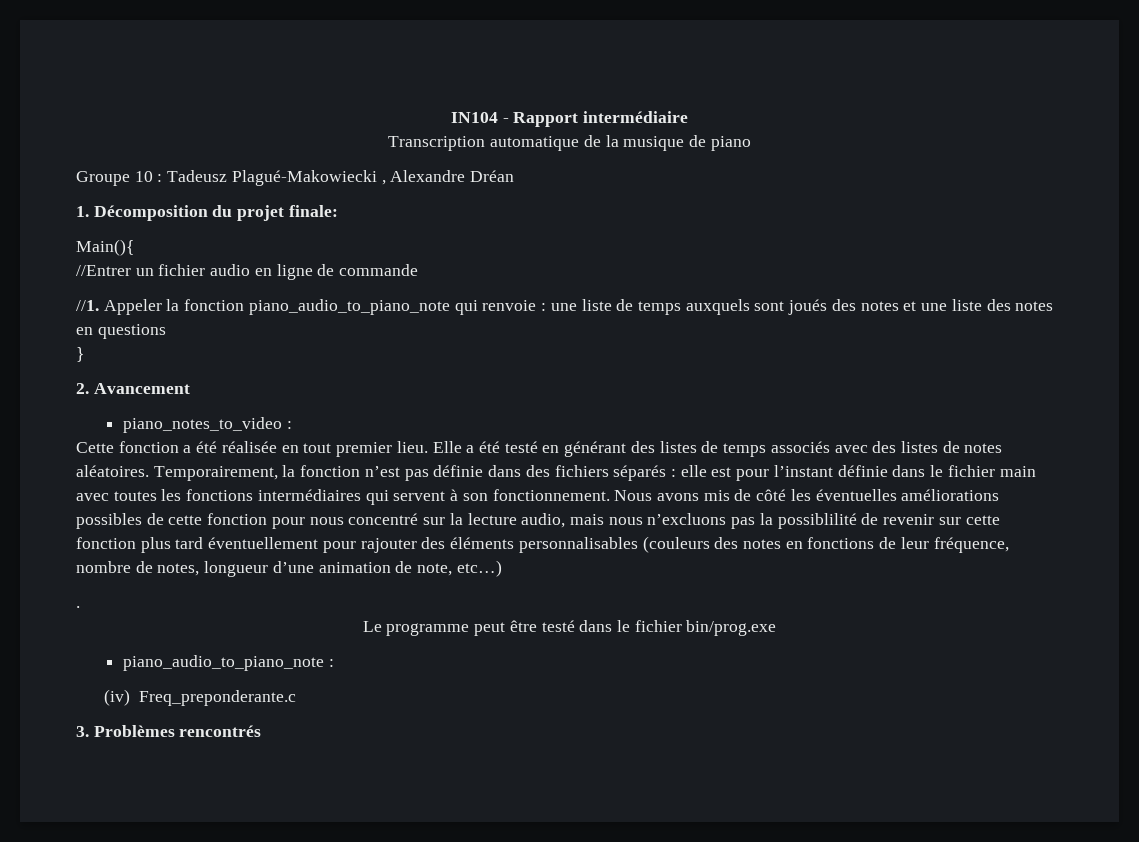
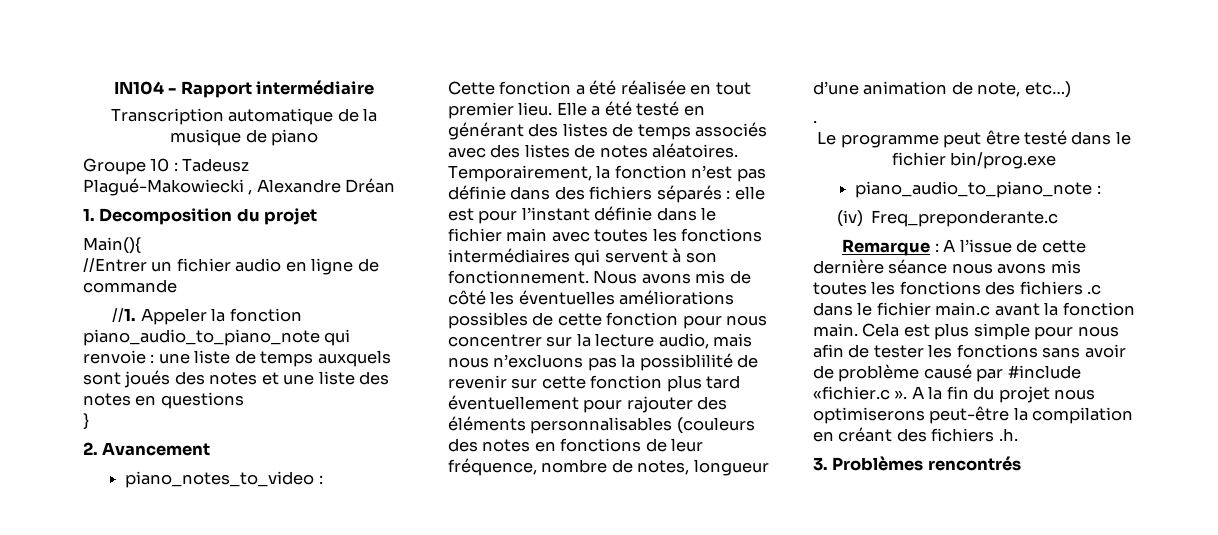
[93,205,338,221] Décomposition du projet finale: -> [99,208,318,225] Decomposition du projet
[348,513,419,525] concentré -> [448,334,542,347] concentrer
(296, 698) none -> [842,239,1086,256] [813,259,1081,274] [813,281,1102,295] [813,302,1135,316] [813,323,1119,340] [813,344,1126,358] [813,364,1081,382] [813,386,1096,403] [813,406,1134,424] [813,427,1018,442] // Remarque : A l’issue de cette dernière séance nous avons mis toutes les fonctions des fichiers .c dans le fichier main.c avant la fonction main. Cela est plus simple pour nous afin de tester les fonctions sans avoir de problème causé par #include «fichier.c ». A la fin du projet nous optimiserons peut-être la compilation en créant des fichiers .h.

